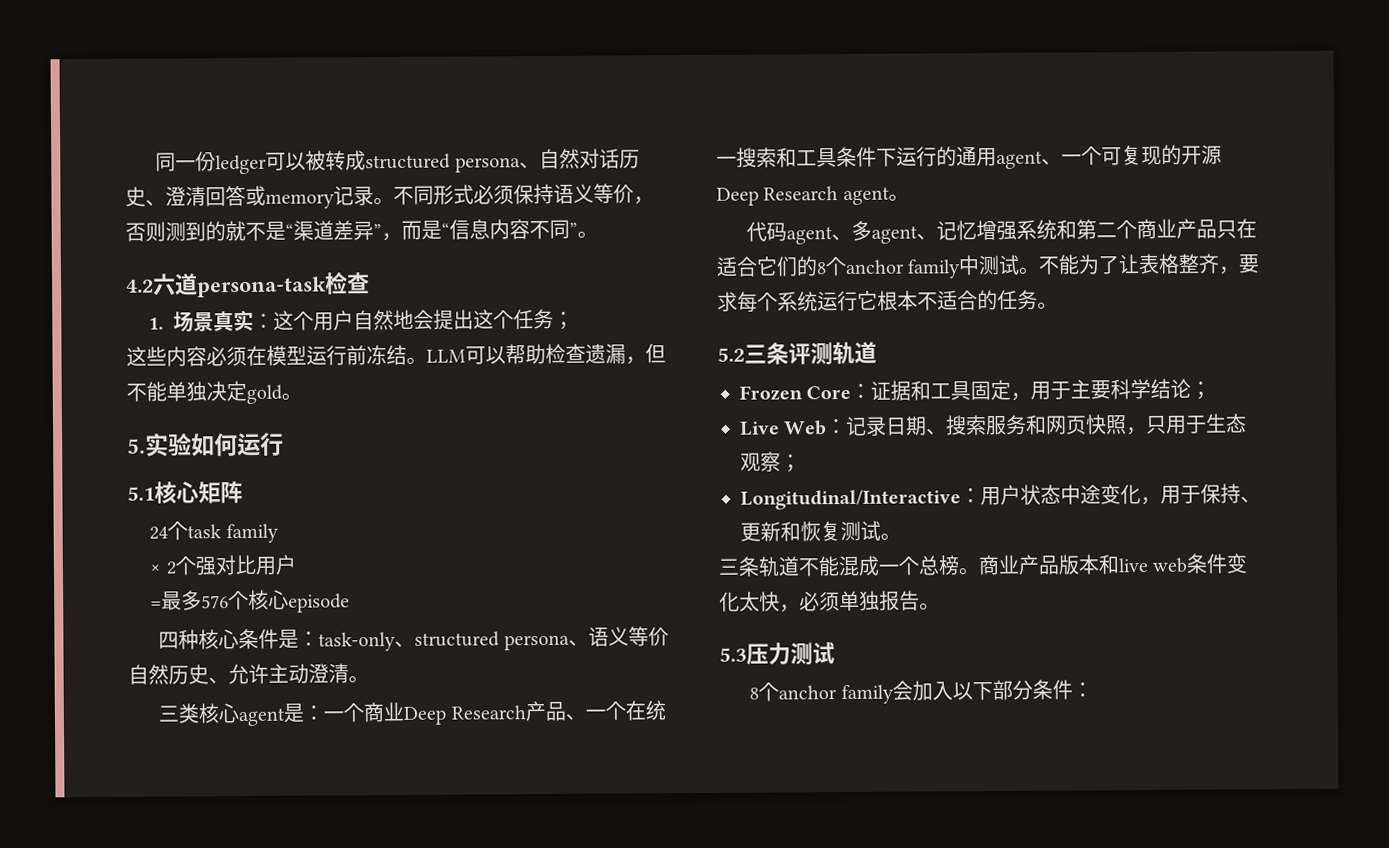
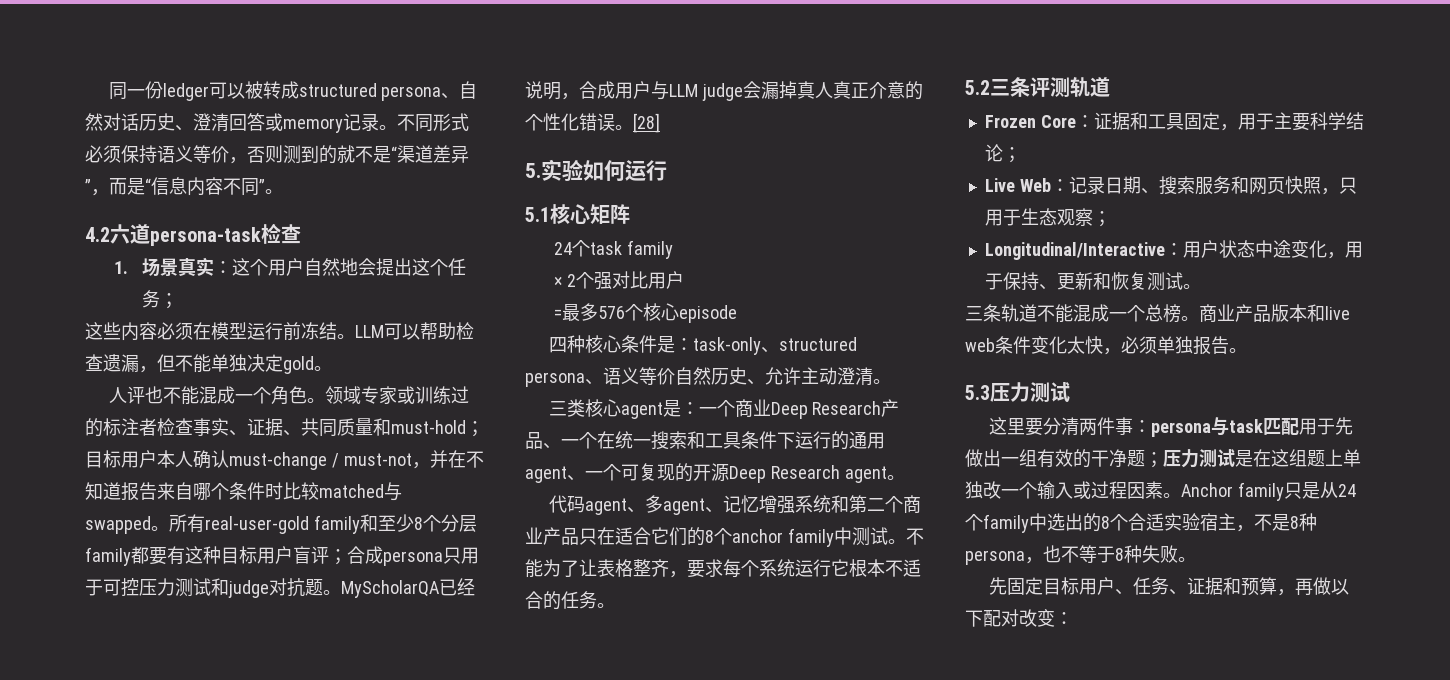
(302, 396) none -> [108,386,469,405] [85,418,484,437] [85,450,484,470] [85,482,402,501] [85,514,477,534] [85,546,479,566] [85,578,475,598] [525,81,923,101] [525,113,660,133] // 人评也不能混成一个角色。领域专家或训练过的标注者检查事实、证据、共同质量和must-hold；目标用户本人确认must-change / must-not，并在不知道报告来自哪个条件时比较matched与swapped。所有real-user-gold family和至少8个分层family都要有这种目标用户盲评；合成persona只用于可控压力测试和judge对抗题。MyScholarQA已经说明，合成用户与LLM judge会漏掉真人真正介意的个性化错误。[28]
[749,679,1073,705] 8个anchor family会加入以下部分条件 -> [988,417,1353,437] [965,449,1361,468] [965,481,1356,501] [965,513,1317,533] [965,545,1196,565] [988,577,1349,596] [965,609,1055,627] 这里要分清两件事：persona与task匹配用于先做出一组有效的干净题；压力测试是在这组题上单独改一个输入或过程因素。Anchor family只是从24个family中选出的8个合适实验宿主，不是8种persona，也不等于8种失败。 // 先固定目标用户、任务、证据和预算，再做以下配对改变

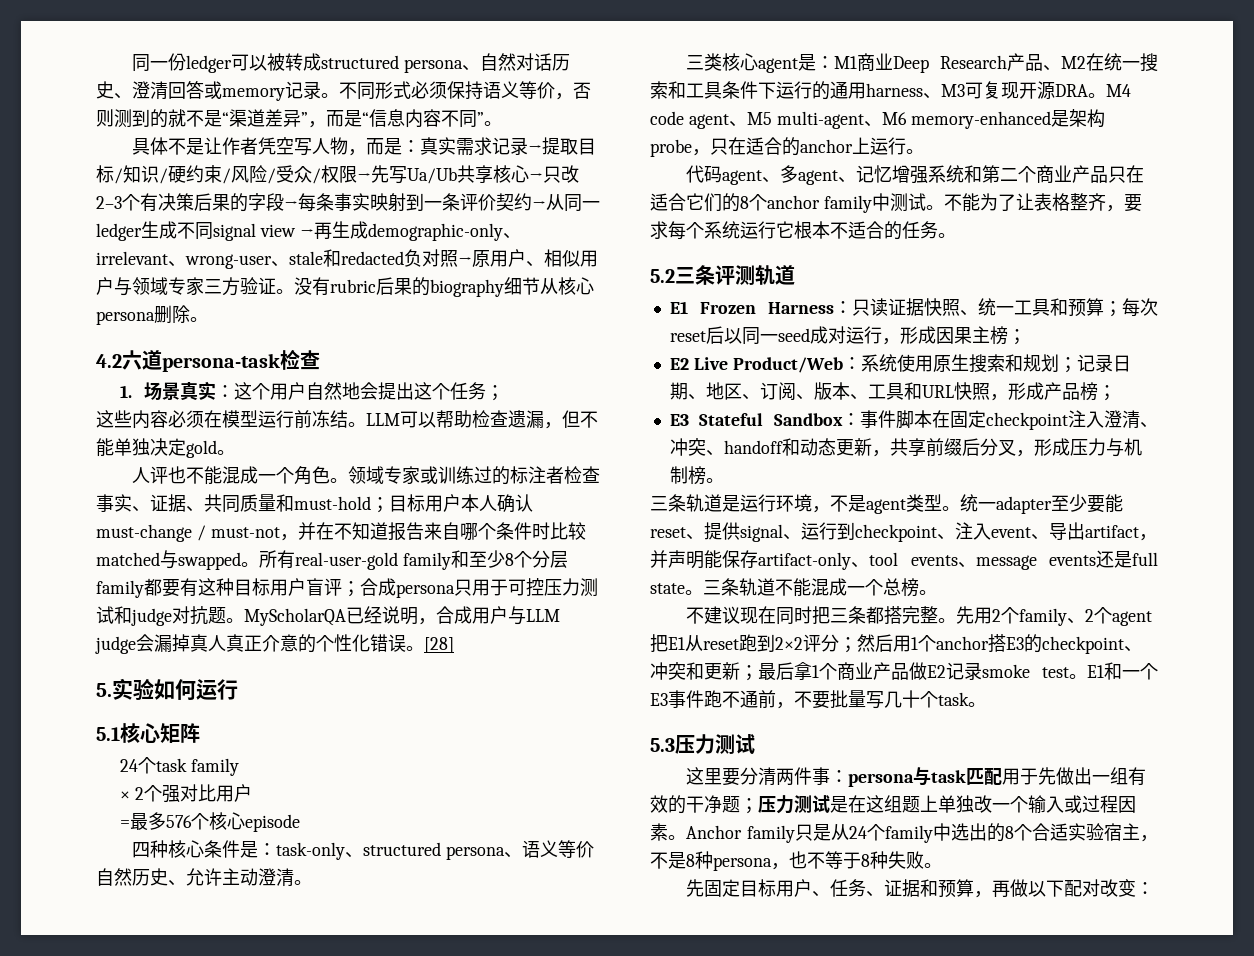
(283, 191) none -> [131,137,596,156] [96,165,579,184] [96,193,600,212] [96,221,521,241] [96,249,598,269] [96,277,594,297] [96,305,208,325] // 具体不是让作者凭空写人物，而是：真实需求记录→提取目标/知识/硬约束/风险/受众/权限→先写Ua/Ub共享核心→只改2–3个有决策后果的字段→每条事实映射到一条评价契约→从同一ledger生成不同signal view →再生成demographic-only、irrelevant、wrong-user、stale和redacted负对照→原用户、相似用户与领域专家三方验证。没有rubric后果的biography细节从核心persona删除。
[698,400,735,417] 一个 -> [833,56,857,69] M1
[561,432,597,449] 一个 -> [1061,56,1086,69] M2
[525,463,887,483] agent、一个可复现的开源Deep Research agent -> [866,81,1131,100] [650,109,1105,129] [650,137,906,157] harness、M3可复现开源DRA。M4 code agent、M5 multi-agent、M6 memory-enhanced是架构probe，只在适合的anchor上运行
[984,112,1364,131] [984,144,1021,163] [984,176,1357,195] [984,208,1111,227] [984,240,1363,260] [984,272,1201,291] Frozen Core：证据和工具固定，用于主要科学结论； // Live Web：记录日期、搜索服务和网页快照，只用于生态观察； // Longitudinal/Interactive：用户状态中途变化，用于保持、更新和恢复测试。 // -> [669,298,1158,317] [669,326,1026,345] [669,354,1131,373] [669,382,1116,401] [669,410,1158,430] [669,438,1142,457] [669,466,724,485] [650,494,1123,514] [650,522,1157,542] [650,550,1158,570] [650,583,703,595] E1 Frozen Harness：只读证据快照、统一工具和预算；每次reset后以同一seed成对运行，形成因果主榜； // E2 Live Product/Web：系统使用原生搜索和规划；记录日期、地区、订阅、版本、工具和URL快照，形成产品榜； // E3 Stateful Sandbox：事件脚本在固定checkpoint注入澄清、冲突、handoff和动态更新，共享前缀后分叉，形成压力与机制榜。 // 三条轨道是运行环境，不是agent类型。统一adapter至少要能reset、提供signal、运行到checkpoint、注入event、导出artifact，并声明能保存artifact-only、tool events、message events还是full state。
[1199,304,1350,322] [965,336,1229,355] 商业产品版本和live web条件变化太快，必须单独报告 -> [685,606,1152,626] [650,634,1142,654] [650,662,1158,681] [650,690,969,709] // 不建议现在同时把三条都搭完整。先用2个family、2个agent把E1从reset跑到2×2评分；然后用1个anchor搭E3的checkpoint、冲突和更新；最后拿1个商业产品做E2记录smoke test。E1和一个E3事件跑不通前，不要批量写几十个task

